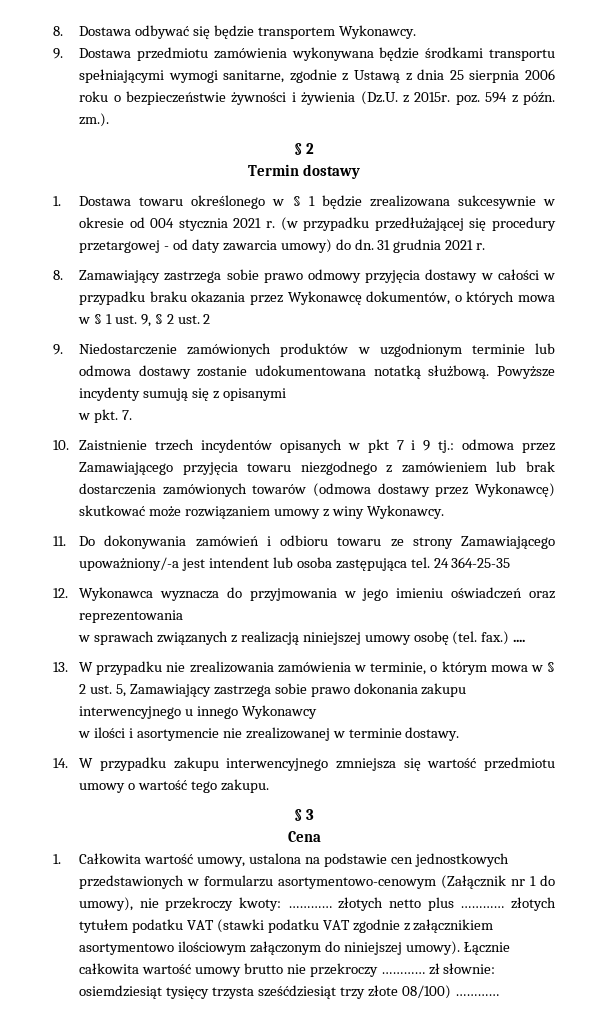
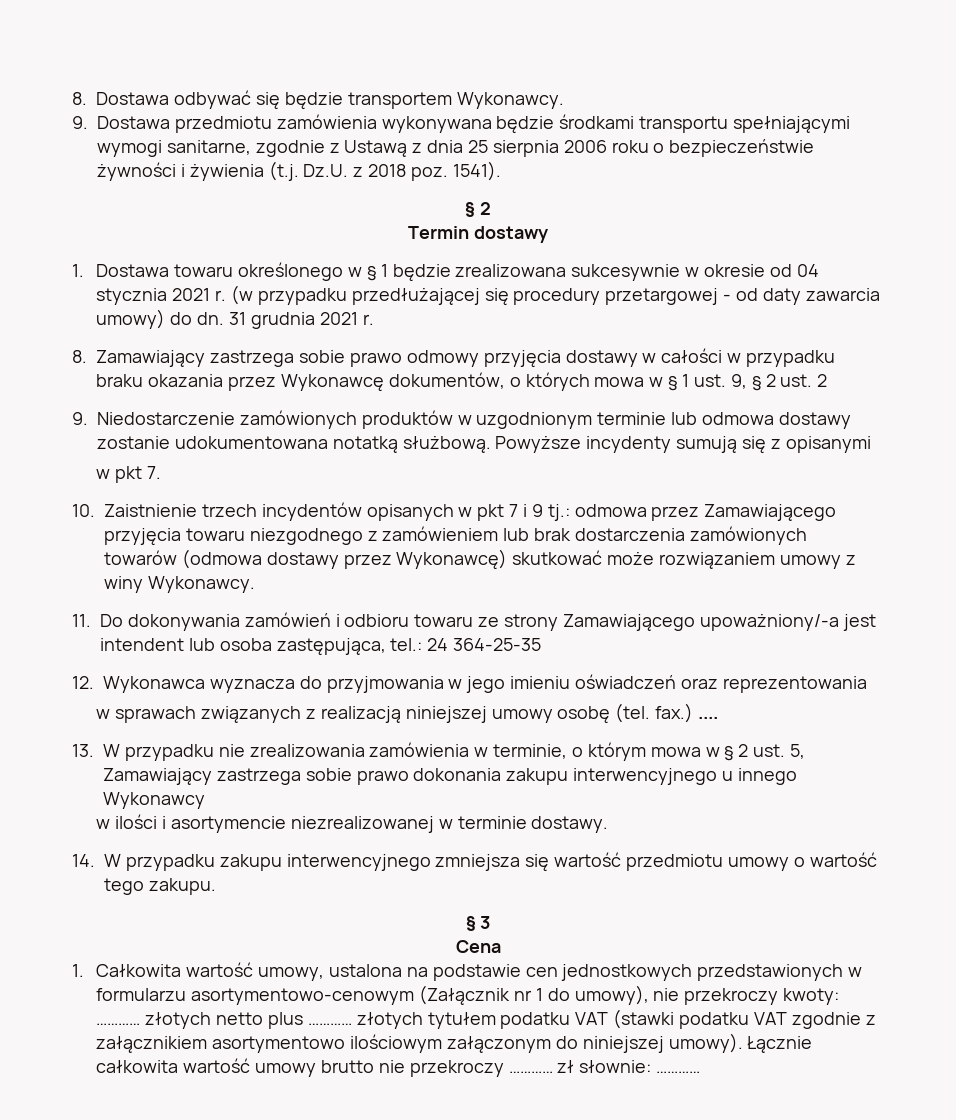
[360,91,556,105] [79,113,110,127] (Dz.U. z 2015r. poz. 594 z późn. zm.). -> [268,161,501,181] (t.j. Dz.U. z 2018 poz. 1541).
[150,218,175,228] 004 -> [796,264,819,277] 04
[94,409,119,423] pkt. -> [115,466,143,483] pkt
[335,557,430,571] zastępująca tel. -> [276,638,423,656] zastępująca, tel.:
[222,727,330,741] nie zrealizowanej -> [290,816,434,833] niezrealizowanej
[79,985,451,999] osiemdziesiąt tysięcy trzysta sześćdziesiąt trzy złote 08/100) -> (652, 1066) none

